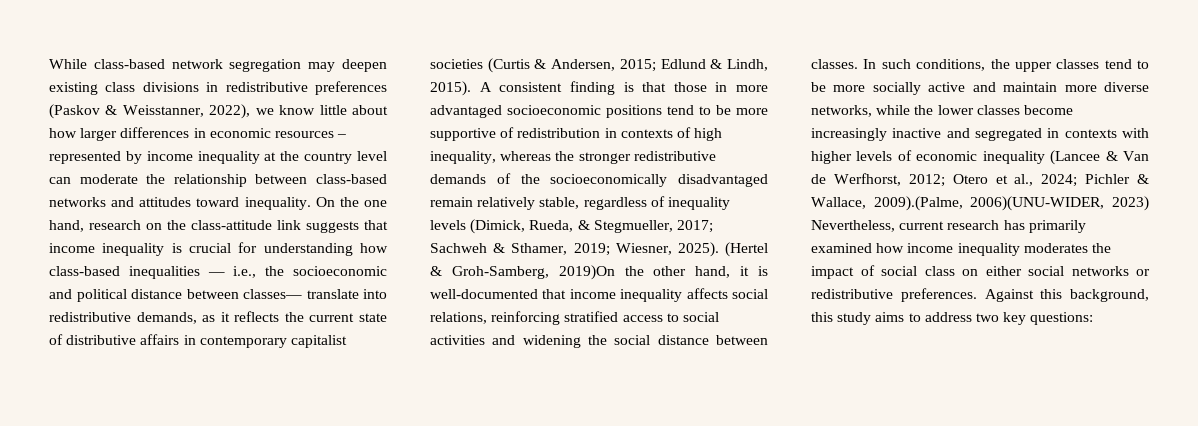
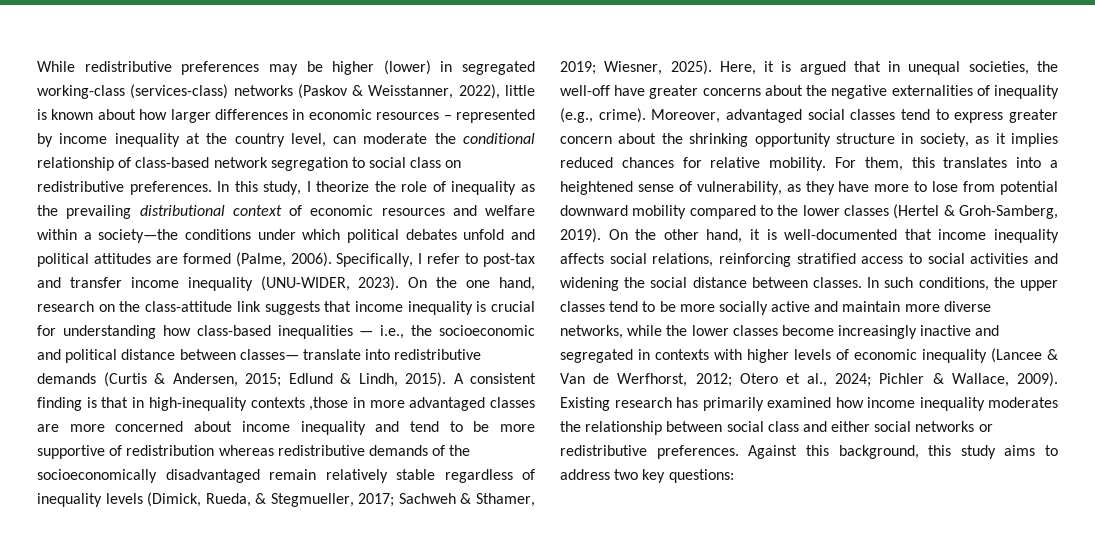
[93,59,387,72] [49,81,387,95] class-based network segregation may deepen existing class divisions in redistributive preferences -> [84,60,535,75] [37,84,293,99] redistributive preferences may be higher (lower) in segregated working-class (services-class) networks
[255,105,347,115] we know little -> [504,85,535,96] [37,109,94,120] little is known
[357,151,387,161] level -> [290,133,326,147] level,
[173,174,387,187] [49,197,311,210] relationship between class-based networks and attitudes toward inequality. -> [463,133,536,144] [37,157,462,171] [37,181,535,195] [37,205,535,219] [37,229,535,243] [37,252,535,267] [37,276,400,291] conditional relationship of class-based network segregation to social class on redistributive preferences. In this study, I theorize the role of inequality as the prevailing distributional context of economic resources and welfare within a society—the conditions under which political debates unfold and political attitudes are formed (Palme, 2006). Specifically, I refer to post-tax and transfer income inequality (UNU-WIDER, 2023).
[136,311,387,324] [49,334,347,348] [430,59,483,69] demands, as it reflects the current state of distributive affairs in contemporary capitalist societies -> [37,373,96,384] demands
[673,82,768,92] [430,105,662,118] those in more advantaged socioeconomic positions -> [132,397,535,411] [37,421,400,435] in high-inequality contexts ,those in more advantaged classes are more concerned about income inequality and
[604,127,723,141] [430,151,631,164] in contexts of high inequality, whereas the stronger -> [218,445,274,456] whereas
[539,197,580,209] stable, -> [396,469,435,480] stable
(719, 249) none -> [719,61,1058,75] [560,85,1059,99] [560,108,1058,123] [560,133,1058,147] [560,157,1058,171] [560,181,1058,195] [560,205,889,219] Here, it is argued that in unequal societies, the well-off have greater concerns about the negative externalities of inequality (e.g., crime). Moreover, advantaged social classes tend to express greater concern about the shrinking opportunity structure in society, as it implies reduced chances for relative mobility. For them, this translates into a heightened sense of vulnerability, as they have more to lose from potential downward mobility compared to the lower classes
[558,265,615,280] 2019)On -> [560,228,628,243] 2019). On
[873,196,1149,211] [811,220,945,232] 2009).(Palme, 2006)(UNU-WIDER, 2023) Nevertheless, current -> [1017,372,1058,387] [560,397,610,411] 2009). Existing
[811,265,978,279] impact of social class on -> [585,421,827,435] relationship between social class and

